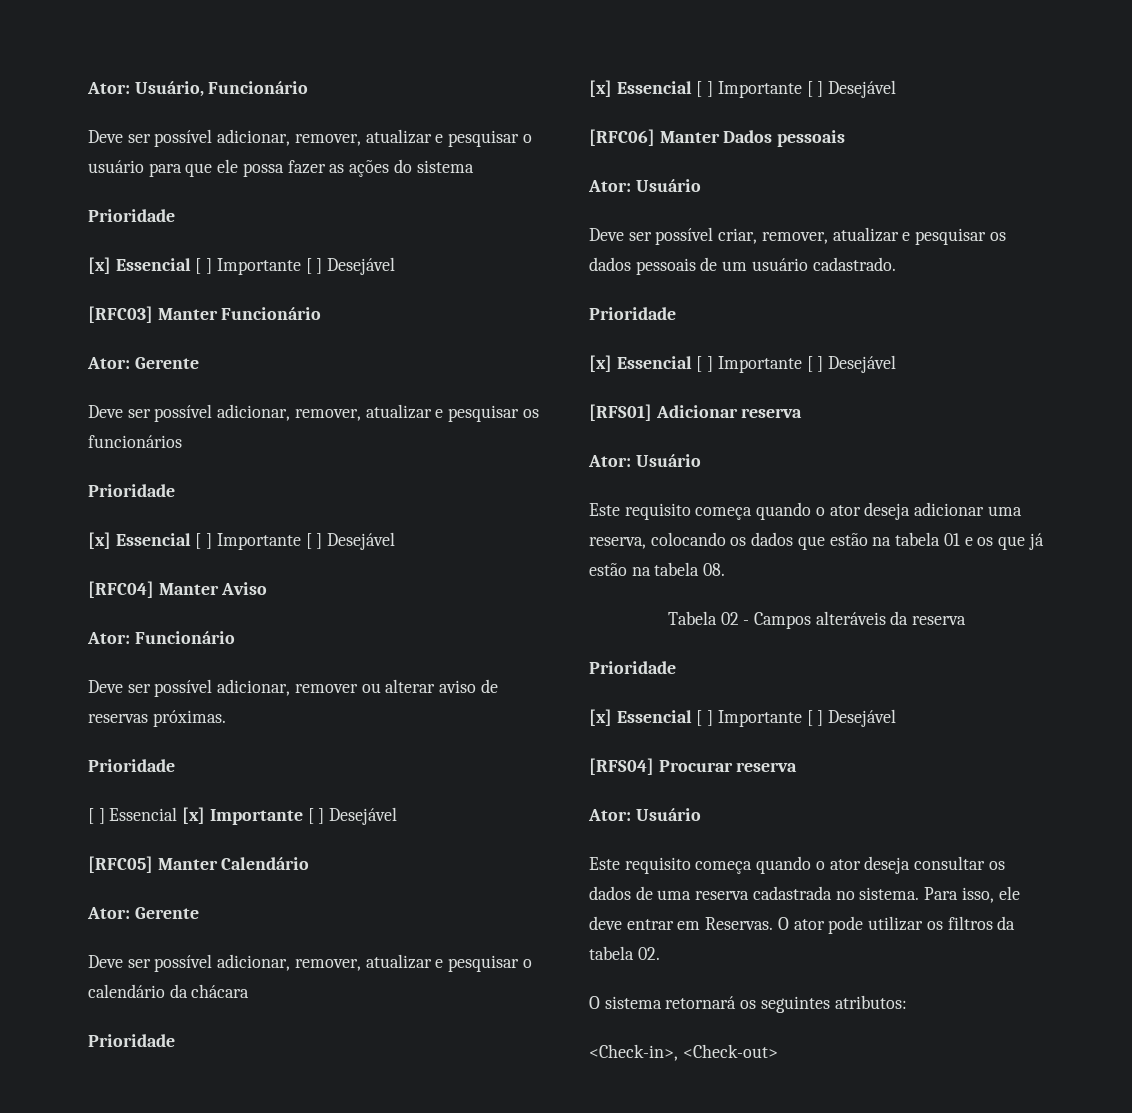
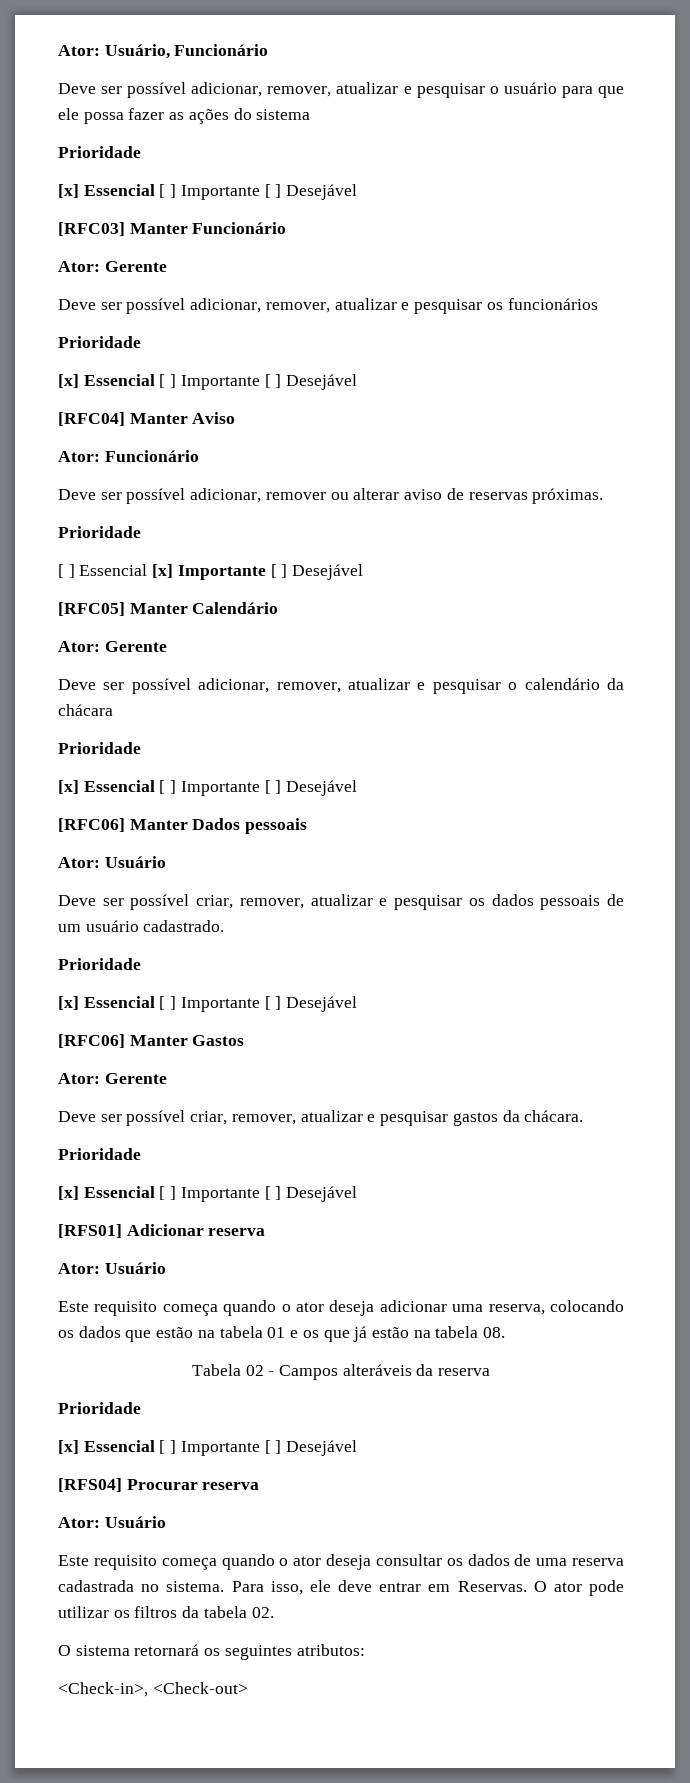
(897, 364) none -> [58,1034,245,1048] [58,1073,167,1084] [58,1110,584,1126] [58,1148,141,1160] [58,1186,358,1202] // [RFC06] Manter Gastos // Ator: Gerente // Deve ser possível criar, remover, atualizar e pesquisar gastos da chácara. // Prioridade // [x] Essencial [ ] Importante [ ] Desejável

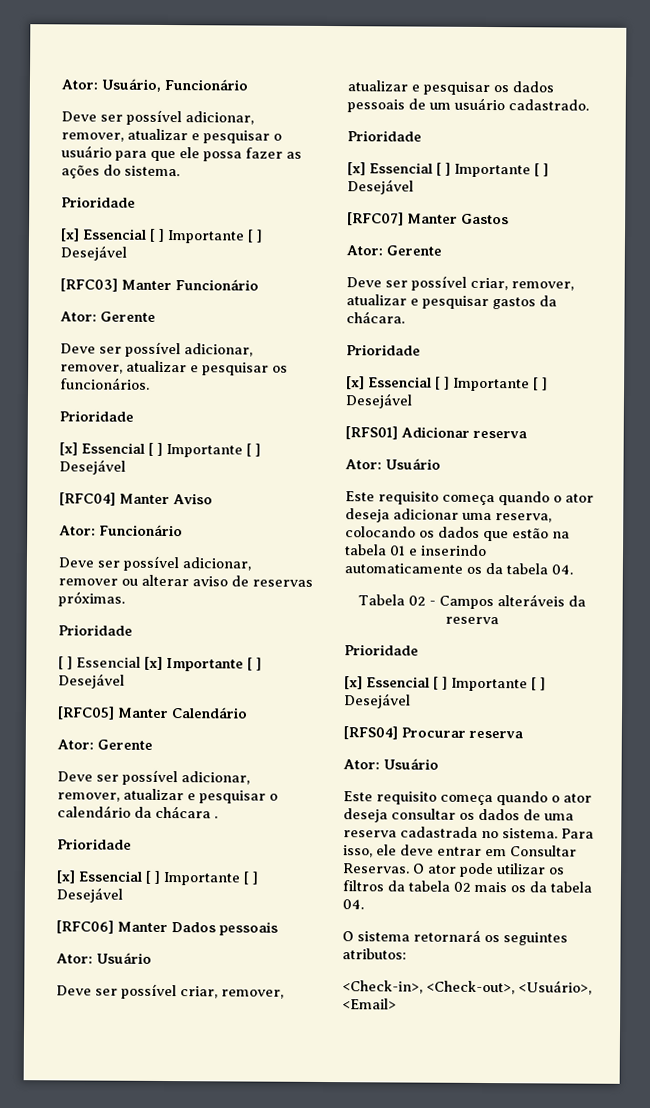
[256,109,311,120] sistema -> [124,165,180,177] sistema.
[507,298,598,310] funcionários -> [60,377,150,390] funcionários.
(113, 710) none -> [214,816,218,819] .
[58,1034,125,1048] [RFC06] -> [347,212,404,226] [RFC07]
[302,1326,506,1342] os que já estão na tabela 08. -> [420,544,487,557] [344,563,573,575] inserindo automaticamente os da tabela 04.
(451, 1588) none -> [510,845,577,857] Consultar
[251,1607,274,1618] 02. -> [453,881,592,893] [342,899,364,910] 02 mais os da tabela 04.
[152,1682,248,1694] <Check-out> -> [426,980,592,995] [342,998,397,1010] <Check-out>, <Usuário>, <Email>

